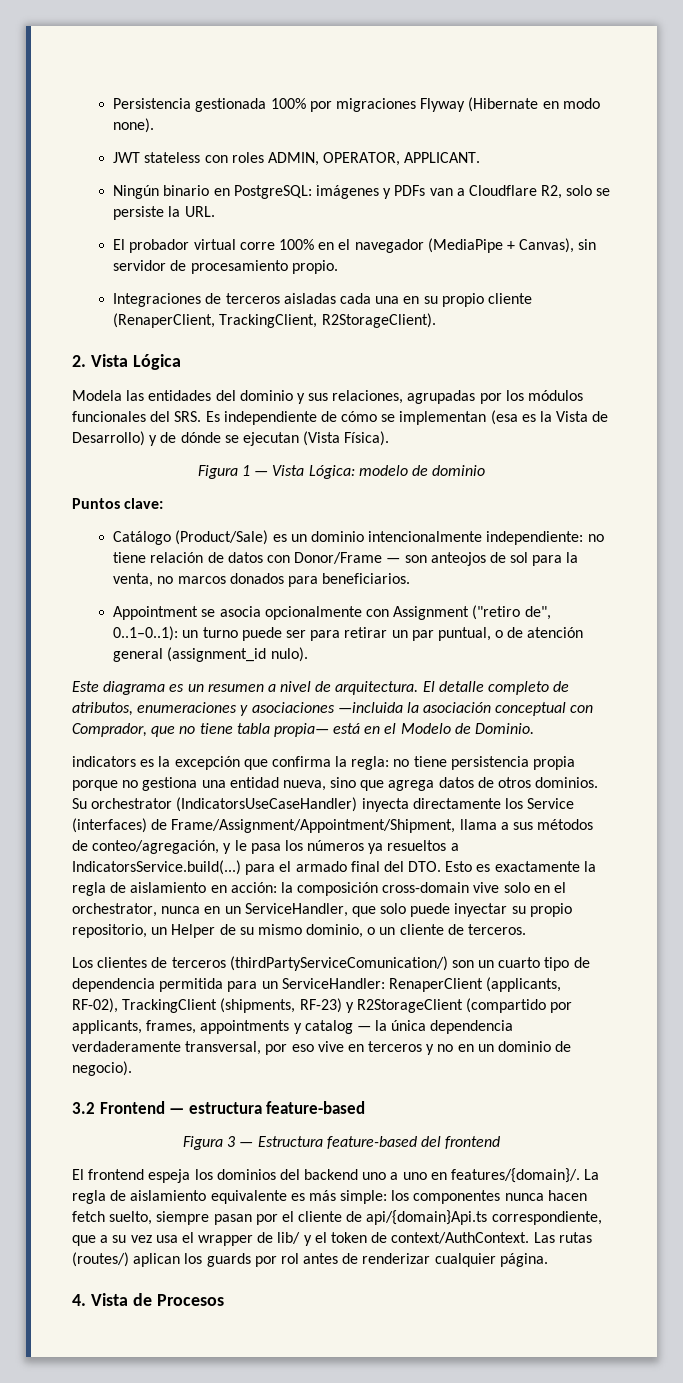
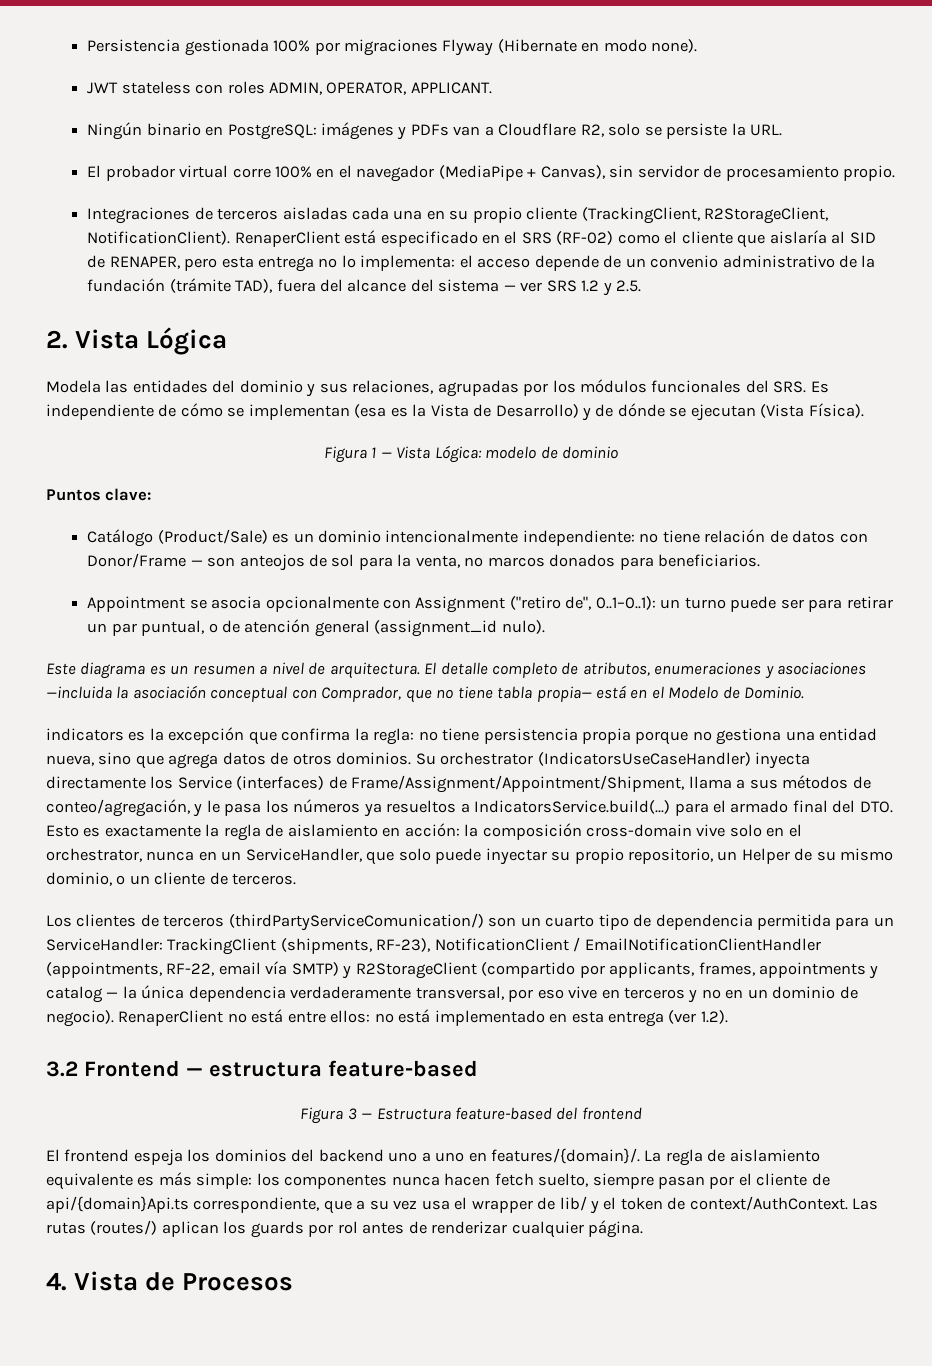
[113,313,436,328] (RenaperClient, TrackingClient, R2StorageClient). -> [581,207,829,224] [87,230,876,248] [87,255,876,272] [87,278,642,296] (TrackingClient, R2StorageClient, NotificationClient). RenaperClient está especificado en el SRS (RF-02) como el cliente que aislaría al SID de RENAPER, pero esta entrega no lo implementa: el acceso depende de un convenio administrativo de la fundación (trámite TAD), fuera del alcance del sistema — ver SRS 1.2 y 2.5.
[388,977,562,992] [72,998,342,1013] RenaperClient (applicants, RF-02), TrackingClient (shipments, RF-23) -> [167,937,821,955] [46,961,339,978] TrackingClient (shipments, RF-23), NotificationClient / EmailNotificationClientHandler (appointments, RF-22, email vía SMTP)
(132, 1068) none -> [118,1009,728,1027] RenaperClient no está entre ellos: no está implementado en esta entrega (ver 1.2).

